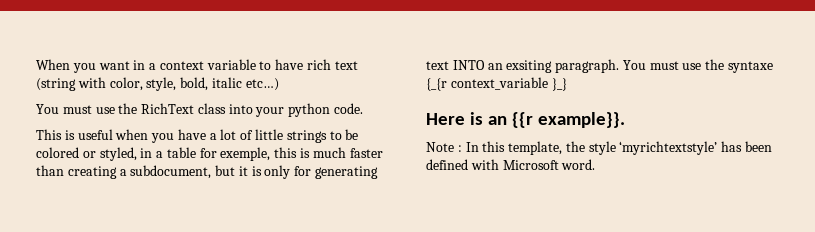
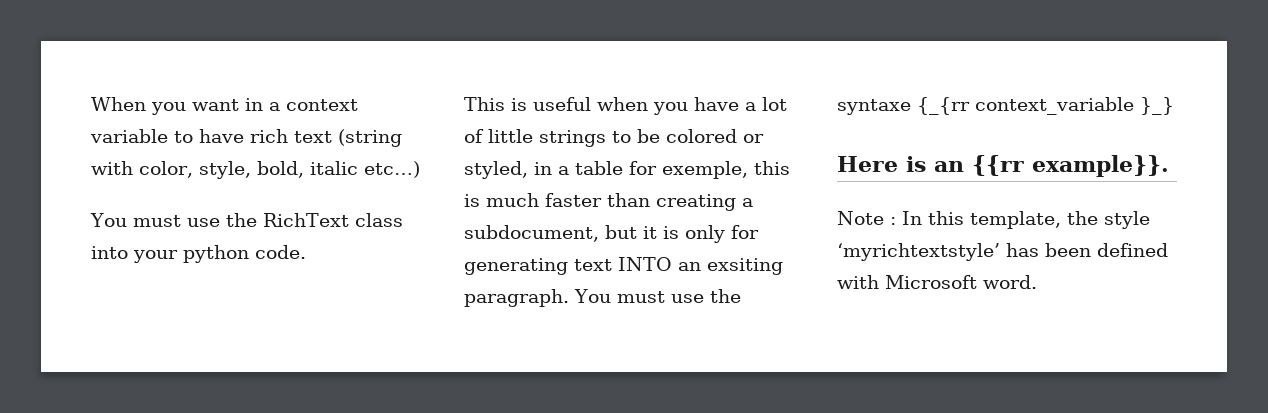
[426,78,447,91] {_{r -> [917,97,970,115] {_{rr
[511,112,533,128] {{r -> [972,155,1024,176] {{rr

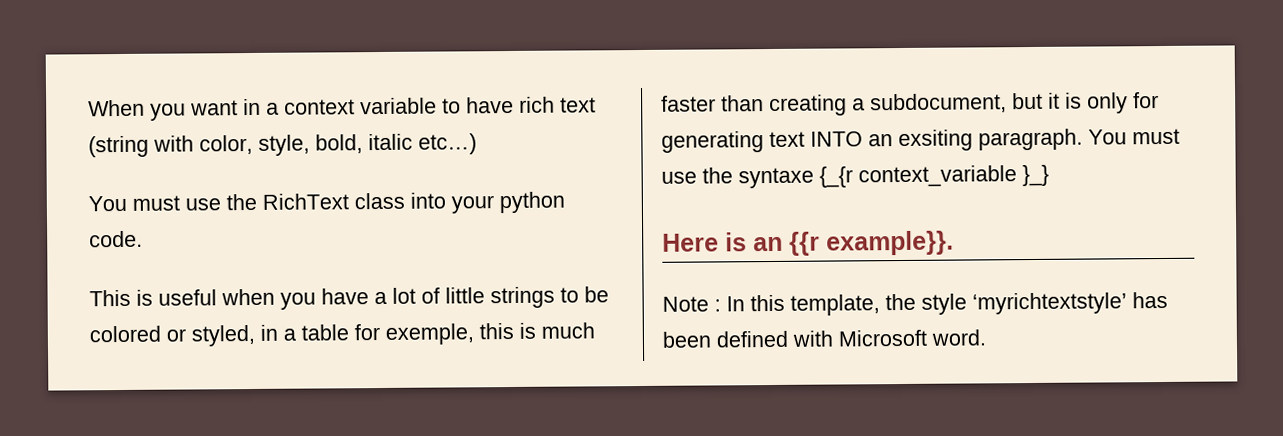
[917,97,970,115] {_{rr -> [819,166,853,188] {_{r
[972,155,1024,176] {{rr -> [789,231,820,256] {{r

